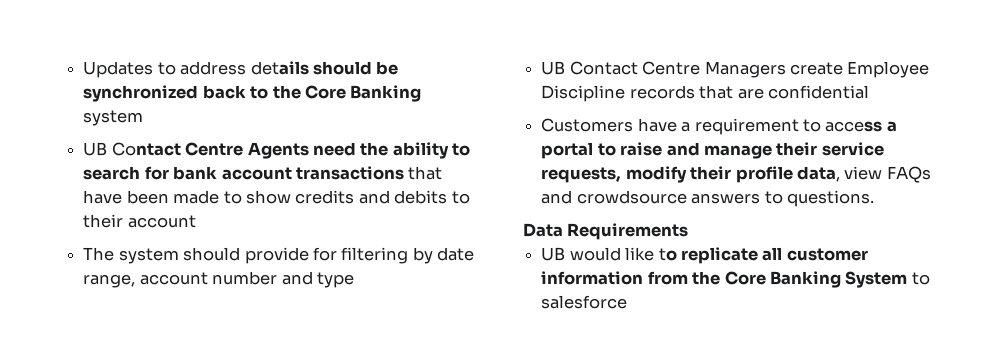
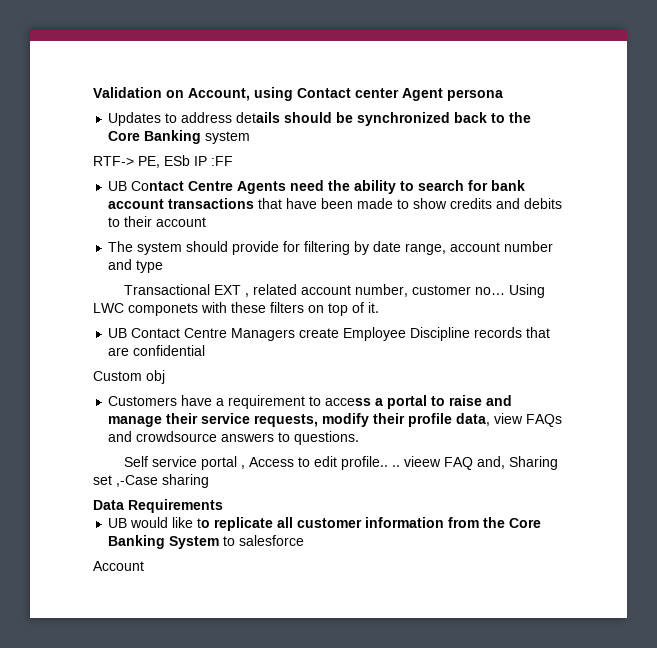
(83, 69) none -> [93,87,503,101] Validation on Account, using Contact center Agent persona //
(144, 118) none -> [93,155,233,168] // RTF-> PE, ESb IP :FF
(354, 280) none -> [124,284,546,298] [93,302,379,316] // Transactional EXT , related account number, customer no… Using LWC componets with these filters on top of it.
(869, 92) none -> [93,370,165,384] // Custom obj
(874, 198) none -> [124,456,559,470] [93,474,209,488] // Self service portal , Access to edit profile.. .. vieew FAQ and, Sharing set ,-Case sharing
(628, 302) none -> [93,561,144,571] // Account

